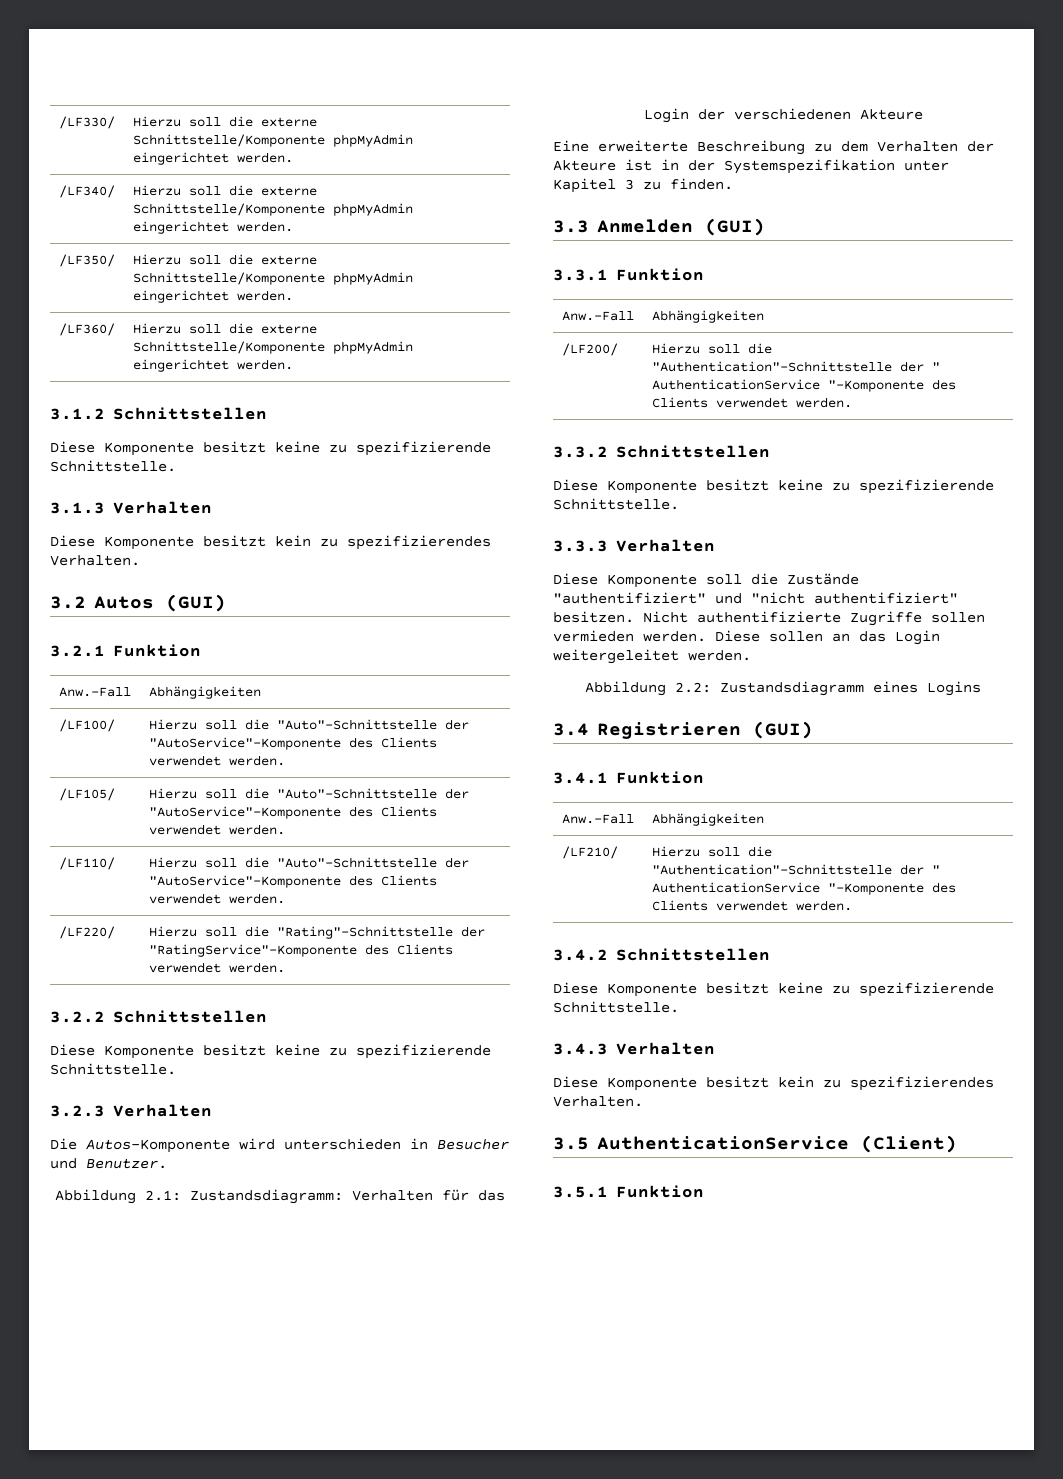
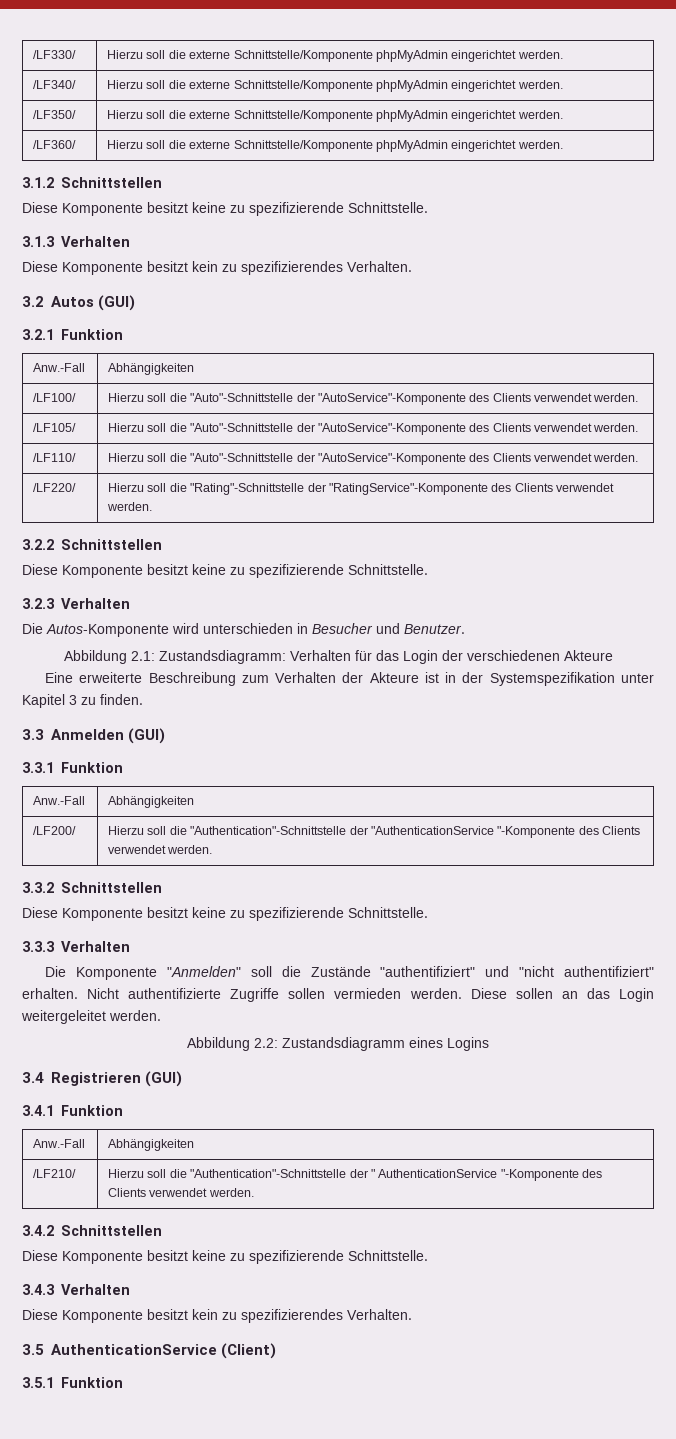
[814,141,868,152] zu dem -> [241,675,269,683] zum
[931,362,940,371] [651,379,820,390] " AuthenticationService -> [370,826,494,835] "AuthenticationService
[553,573,697,588] Diese Komponente -> [45,966,241,980] Die Komponente "Anmelden"
[553,611,634,623] besitzen. -> [22,988,78,999] erhalten.

